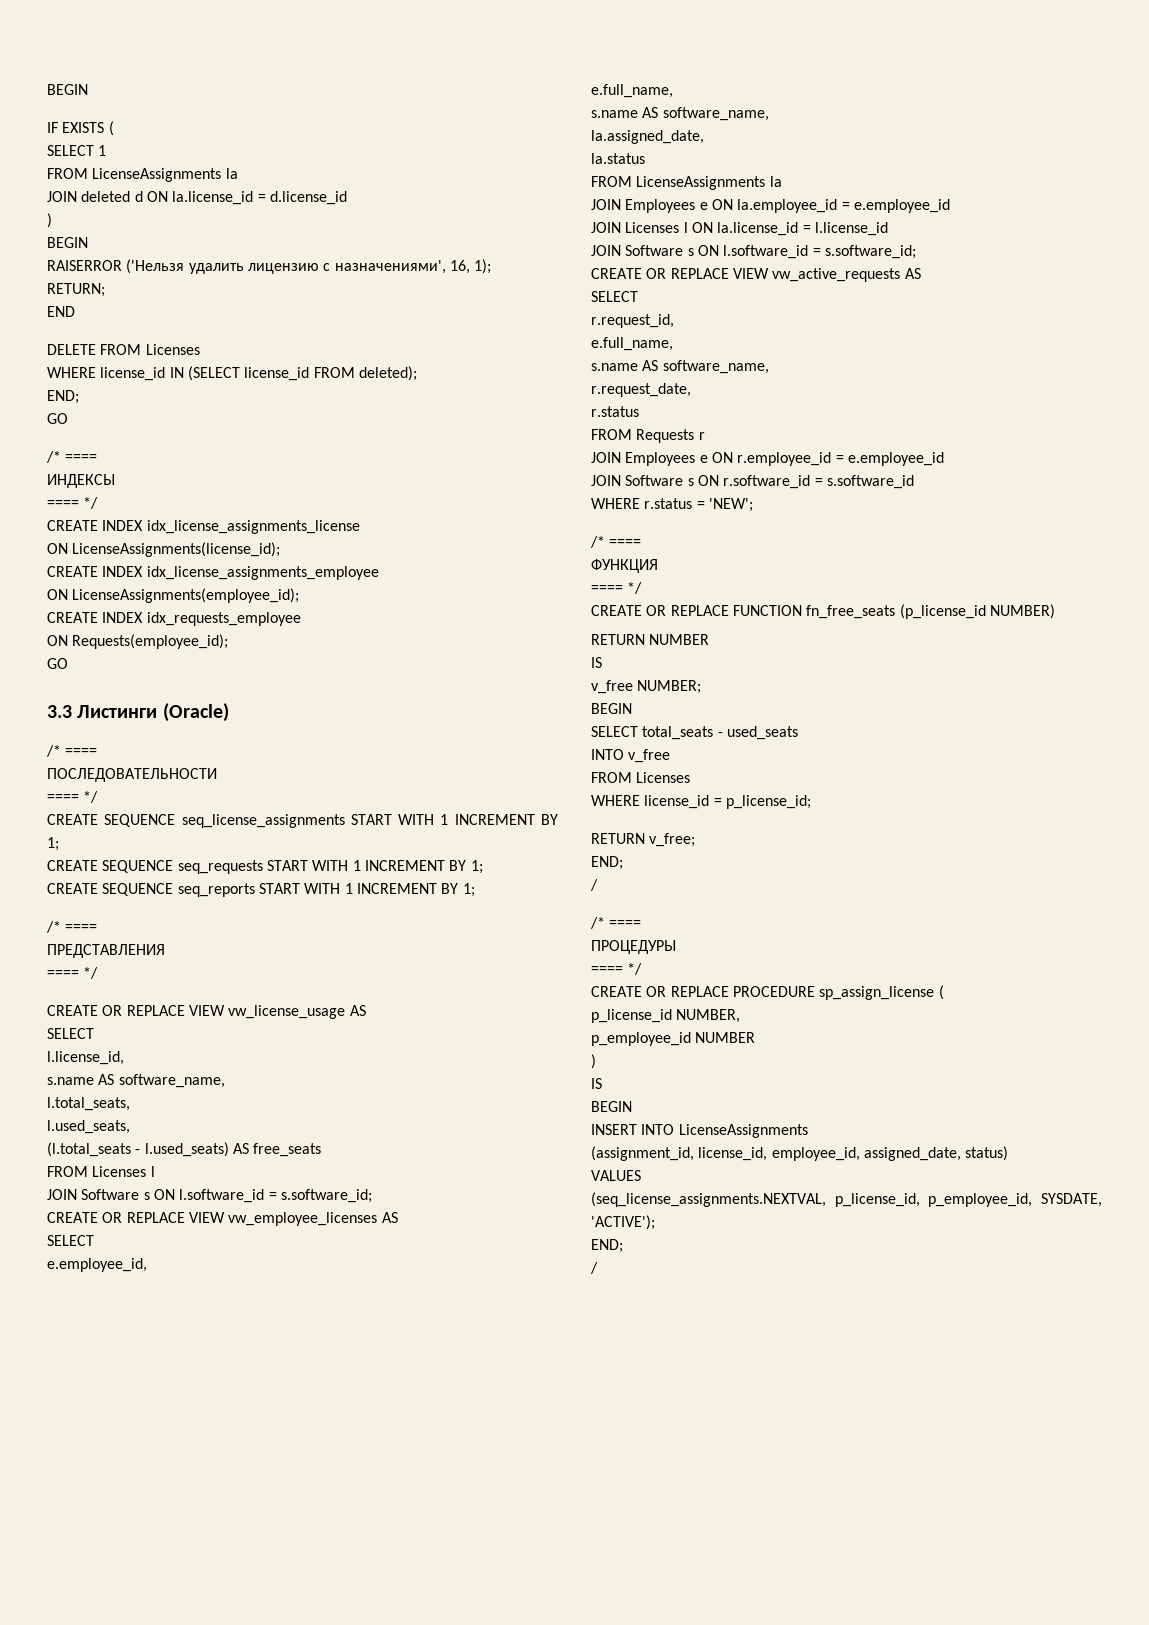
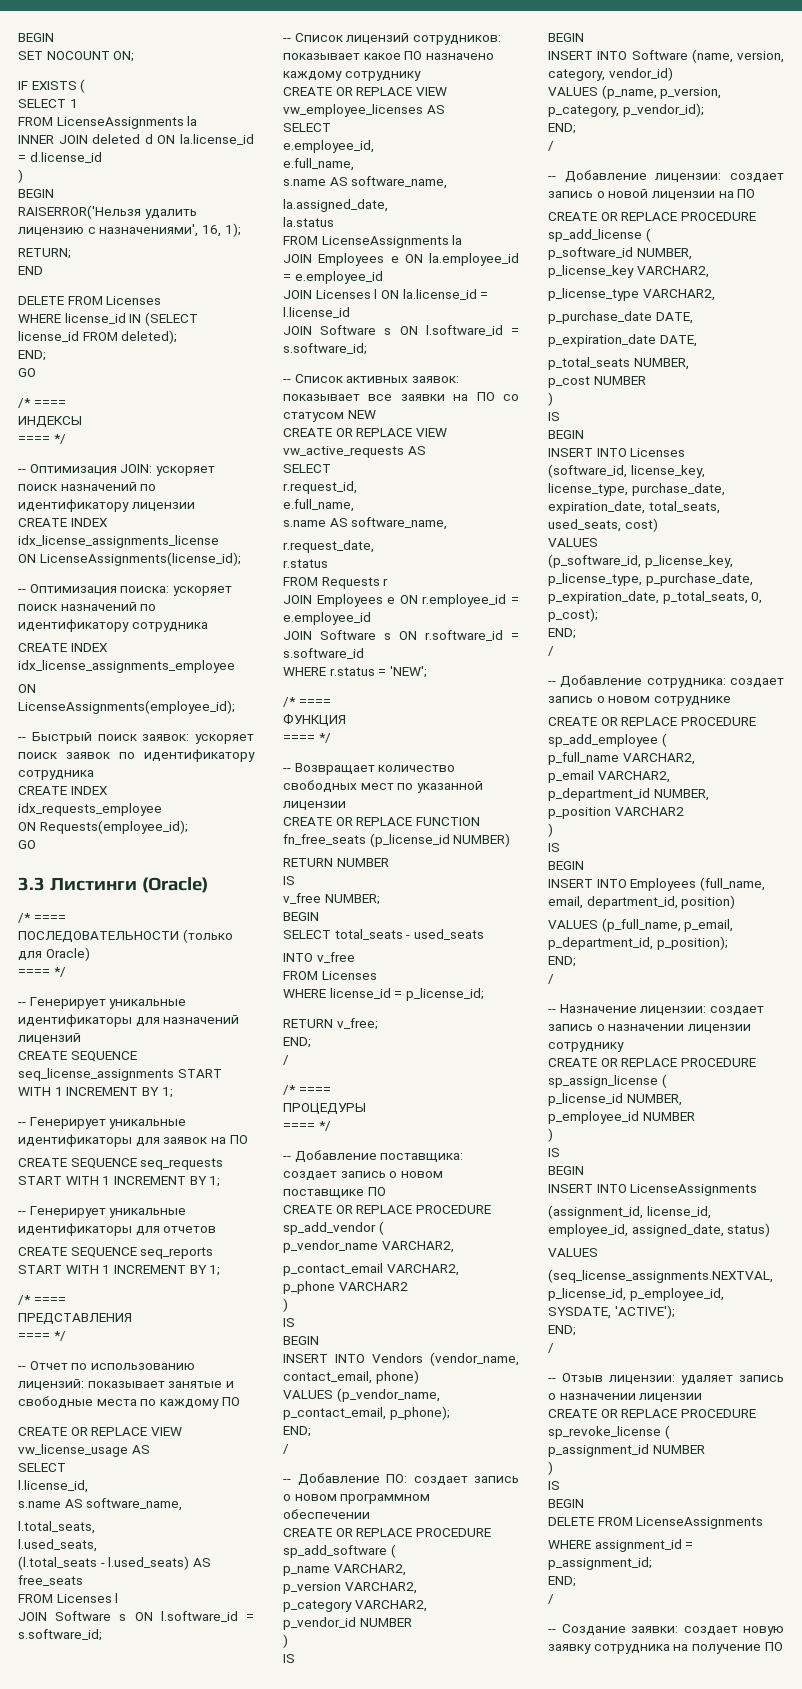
[47,84,88,95] BEGIN -> [18,33,54,42] [18,51,135,62] BEGIN // SET NOCOUNT ON;
(238, 173) none -> [18,135,54,144] INNER
[47,259,185,274] RAISERROR ('Нельзя -> [18,205,141,219] RAISERROR('Нельзя
(99, 503) none -> [18,464,215,476] [18,482,157,491] [18,499,195,512] // -- Оптимизация JOIN: ускоряет поиск назначений по идентификатору лицензии
(281, 549) none -> [18,584,232,596] [18,602,157,611] [18,619,208,632] // -- Оптимизация поиска: ускоряет поиск назначений по идентификатору сотрудника
(300, 595) none -> [18,732,254,744] [18,749,255,762] [18,770,94,780] // -- Быстрый поиск заявок: ускоряет поиск заявок по идентификатору сотрудника
[47,791,99,803] // ==== */ -> [182,929,233,943] [18,947,90,961] [18,967,66,977] [18,997,187,1009] [18,1014,240,1027] [18,1033,81,1045] (только для Oracle) // ==== */ // -- Генерирует уникальные идентификаторы для назначений лицензий
(59, 844) none -> [18,1117,187,1129] [18,1134,248,1147] // -- Генерирует уникальные идентификаторы для заявок на ПО
(483, 867) none -> [18,1206,187,1218] [18,1223,217,1236] // -- Генерирует уникальные идентификаторы для отчетов
(99, 973) none -> [18,1361,195,1370] [18,1379,234,1391] [18,1396,240,1409] // -- Отчет по использованию лицензий: показывает занятые и свободные места по каждому ПО
(372, 1196) none -> [283,33,501,45] [283,51,494,60] [283,71,421,81] // -- Список лицензий сотрудников: показывает какое ПО назначено каждому сотруднику
(916, 252) none -> [283,374,459,383] [283,392,519,401] [283,410,376,422] // -- Список активных заявок: показывает все заявки на ПО со статусом NEW
(643, 588) none -> [283,763,456,775] [283,780,483,793] [283,801,346,811] // -- Возвращает количество свободных мест по указанной лицензии
(643, 969) none -> [283,1150,464,1163] [283,1171,443,1181] [283,1187,386,1199] [283,1205,491,1214] [283,1221,384,1235] [283,1240,454,1253] [283,1263,459,1276] [283,1281,408,1294] [283,1298,288,1312] [283,1318,295,1327] [283,1336,319,1345] [283,1352,519,1366] [283,1370,419,1384] [283,1388,440,1402] [283,1406,450,1420] [283,1426,311,1437] [283,1444,289,1454] [283,1473,519,1486] [283,1494,431,1504] [283,1509,370,1519] [283,1528,491,1537] [283,1544,396,1558] [283,1564,406,1576] [283,1582,417,1594] [283,1600,427,1612] [283,1617,412,1630] [283,1634,288,1648] [283,1654,295,1663] [548,33,584,42] [548,49,784,63] [548,67,673,81] [548,85,722,99] [548,103,704,117] [548,123,576,134] [548,141,554,151] [548,170,784,183] [548,189,756,201] [548,212,756,221] [548,228,651,242] [548,247,692,260] [548,265,709,278] [548,288,715,301] [548,311,693,324] [548,334,697,347] [548,357,689,370] [548,376,646,388] [548,392,553,406] [548,412,560,421] [548,430,584,439] [548,448,686,457] [548,464,705,478] [548,483,725,496] [548,501,720,514] [548,518,658,532] [548,538,598,547] [548,554,733,568] [548,573,753,586] [548,591,763,604] [548,608,598,622] [548,628,576,639] [548,646,554,656] [548,675,784,688] [548,696,731,706] [548,717,756,726] [548,733,667,747] [548,752,695,765] [548,770,670,783] [548,788,709,801] [548,807,684,819] [548,823,553,837] [548,843,560,852] [548,861,584,870] [548,877,765,891] [548,895,736,909] [548,918,734,932] [548,936,728,950] [548,956,576,967] [548,974,554,984] [548,1004,764,1016] [548,1024,751,1034] [548,1042,624,1052] // -- Добавление поставщика: создает запись о новом поставщике ПО // CREATE OR REPLACE PROCEDURE sp_add_vendor ( // p_vendor_name VARCHAR2, // p_contact_email VARCHAR2, // p_phone VARCHAR2 // ) // IS // BEGIN // INSERT INTO Vendors (vendor_name, contact_email, phone) // VALUES (p_vendor_name, p_contact_email, p_phone); // END; // / // -- Добавление ПО: создает запись о новом программном обеспечении // CREATE OR REPLACE PROCEDURE sp_add_software ( // p_name VARCHAR2, // p_version VARCHAR2, // p_category VARCHAR2, // p_vendor_id NUMBER // ) // IS // BEGIN // INSERT INTO Software (name, version, category, vendor_id) // VALUES (p_name, p_version, p_category, p_vendor_id); // END; // / // -- Добавление лицензии: создает запись о новой лицензии на ПО // CREATE OR REPLACE PROCEDURE sp_add_license ( // p_software_id NUMBER, // p_license_key VARCHAR2, // p_license_type VARCHAR2, // p_purchase_date DATE, // p_expiration_date DATE, // p_total_seats NUMBER, // p_cost NUMBER // ) // IS // BEGIN // INSERT INTO Licenses // (software_id, license_key, license_type, purchase_date, expiration_date, total_seats, used_seats, cost) // VALUES // (p_software_id, p_license_key, p_license_type, p_purchase_date, p_expiration_date, p_total_seats, 0, p_cost); // END; // / // -- Добавление сотрудника: создает запись о новом сотруднике // CREATE OR REPLACE PROCEDURE sp_add_employee ( // p_full_name VARCHAR2, // p_email VARCHAR2, // p_department_id NUMBER, // p_position VARCHAR2 // ) // IS // BEGIN // INSERT INTO Employees (full_name, email, department_id, position) // VALUES (p_full_name, p_email, p_department_id, p_position); // END; // / // -- Назначение лицензии: создает запись о назначении лицензии сотруднику
(598, 1268) none -> [548,1373,784,1385] [548,1393,703,1403] [548,1409,756,1418] [548,1425,670,1439] [548,1444,705,1457] [548,1461,553,1475] [548,1481,560,1490] [548,1499,584,1508] [548,1517,764,1529] [548,1539,694,1552] [548,1557,652,1570] [548,1576,576,1587] [548,1594,554,1604] [548,1624,784,1636] [548,1642,783,1654] // -- Отзыв лицензии: удаляет запись о назначении лицензии // CREATE OR REPLACE PROCEDURE sp_revoke_license ( // p_assignment_id NUMBER // ) // IS // BEGIN // DELETE FROM LicenseAssignments // WHERE assignment_id = p_assignment_id; // END; // / // -- Создание заявки: создает новую заявку сотрудника на получение ПО

